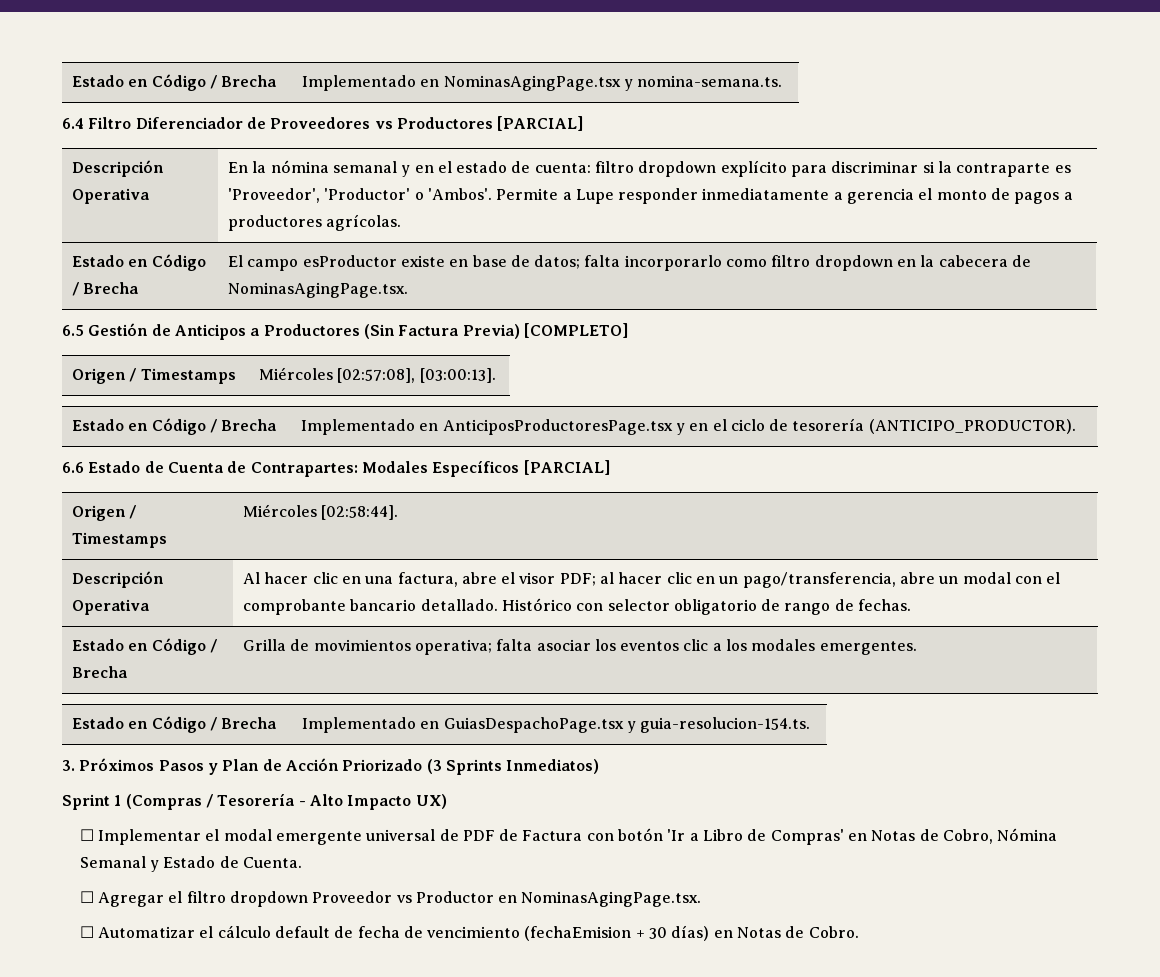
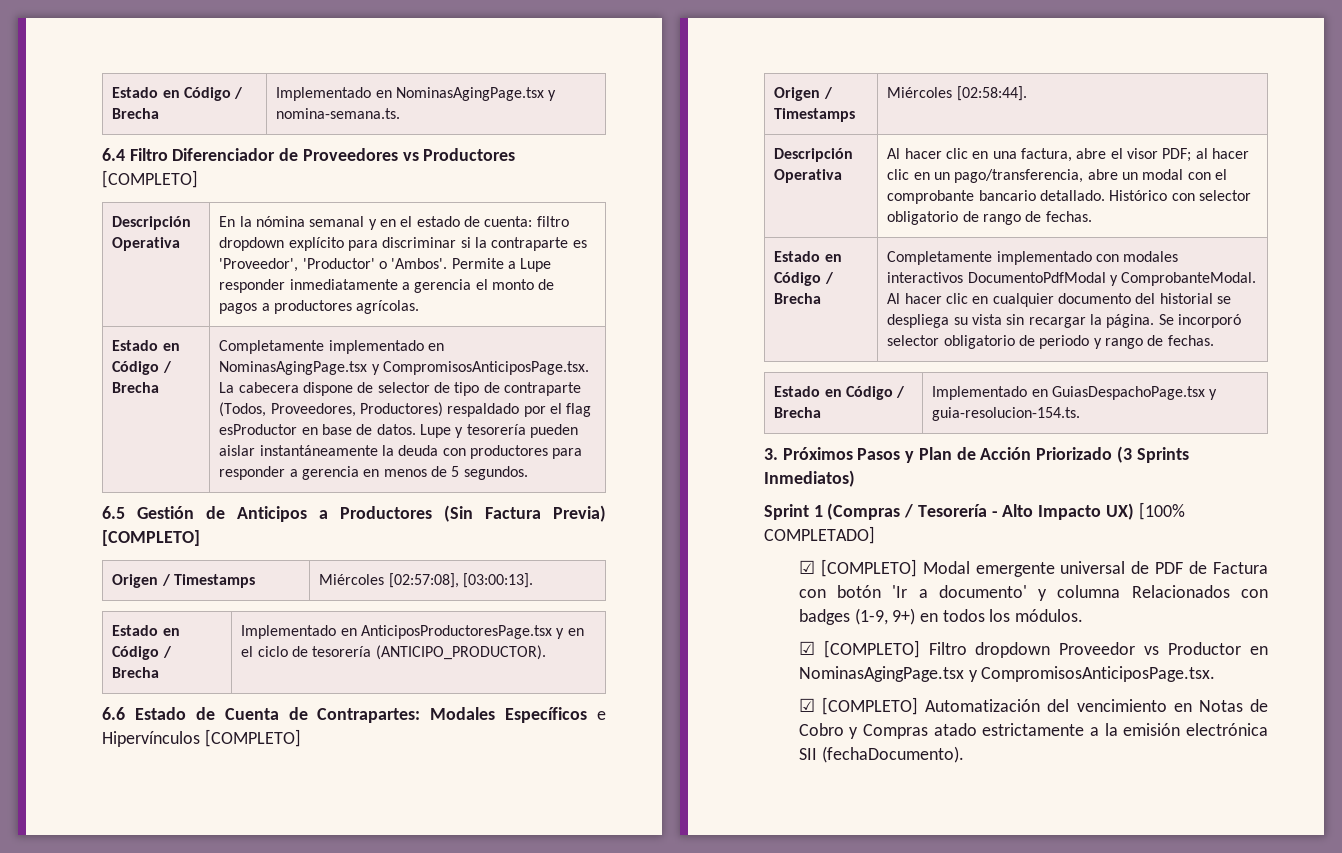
[497,116,584,131] [PARCIAL] -> [102,170,198,188] [COMPLETO]
[227,255,1032,271] [227,282,408,298] El campo esProductor existe en base de datos; falta incorporarlo como filtro dropdown en la cabecera de NominasAgingPage.tsx. -> [219,340,444,354] [219,361,589,375] [219,382,581,396] [219,402,592,417] [219,424,578,438] [219,445,583,459] [219,466,528,480] Completamente implementado en NominasAgingPage.tsx y CompromisosAnticiposPage.tsx. La cabecera dispone de selector de tipo de contraparte (Todos, Proveedores, Productores) respaldado por el flag esProductor en base de datos. Lupe y tesorería pueden aislar instantáneamente la deuda con productores para responder a gerencia en menos de 5 segundos.
[523,460,610,475] [PARCIAL] -> [597,711,606,720] [102,729,301,747] e Hipervínculos [COMPLETO]
[242,639,917,655] Grilla de movimientos operativa; falta asociar los eventos clic a los modales emergentes. -> [887,251,1179,265] [887,272,1257,286] [887,293,1231,307] [887,314,1241,328] [887,335,1214,349] Completamente implementado con modales interactivos DocumentoPdfModal y ComprobanteModal. Al hacer clic en cualquier documento del historial se despliega su vista sin recargar la página. Se incorporó selector obligatorio de periodo y rango de fechas.
[79,829,272,845] // ☐ Implementar el modal -> [1138,502,1185,520] [764,526,875,544] [798,559,970,577] [100% COMPLETADO] // ☑ [COMPLETO] Modal
[703,828,1058,845] [79,856,302,872] [79,891,226,907] Libro de Compras' en Notas de Cobro, Nómina Semanal y Estado de Cuenta. // ☐ Agregar el filtro -> [938,585,1268,601] [798,608,1084,625] [798,640,967,658] documento' y columna Relacionados con badges (1-9, 9+) en todos los módulos. // ☑ [COMPLETO] Filtro
[521,891,702,907] [79,925,859,941] NominasAgingPage.tsx. // ☐ Automatizar el cálculo default de fecha de vencimiento (fechaEmision + 30 días) en Notas de Cobro. -> [798,666,1216,682] [798,697,1268,715] [798,723,1268,739] [798,746,964,763] NominasAgingPage.tsx y CompromisosAnticiposPage.tsx. // ☑ [COMPLETO] Automatización del vencimiento en Notas de Cobro y Compras atado estrictamente a la emisión electrónica SII (fechaDocumento).

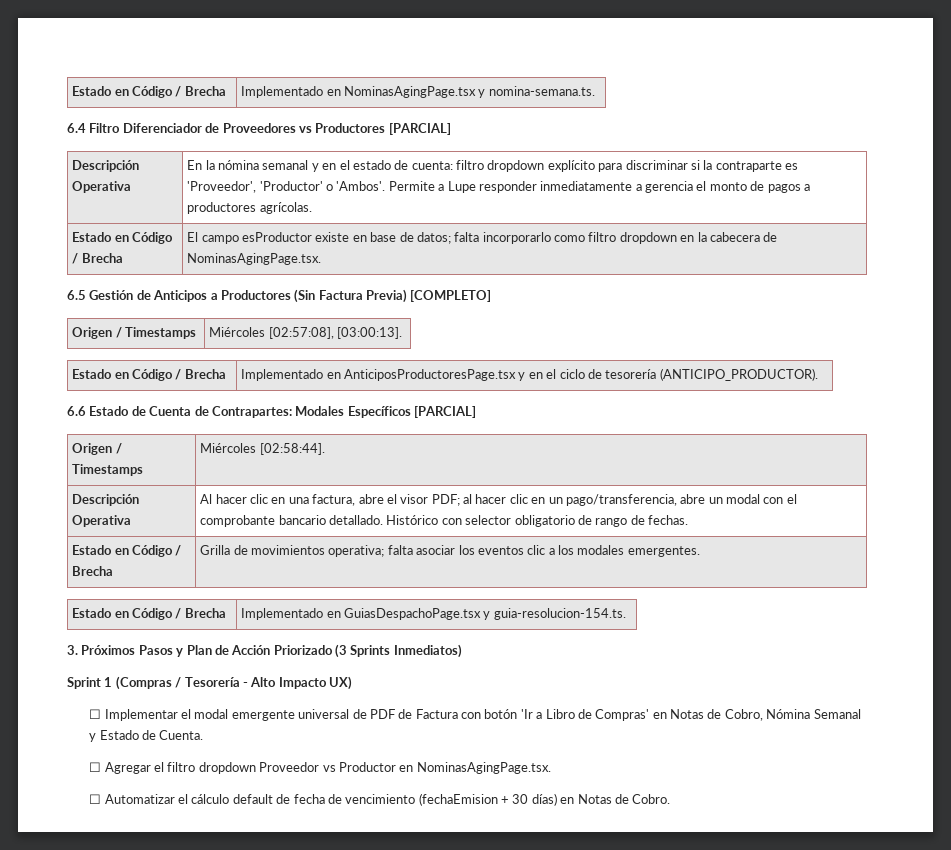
[102,170,198,188] [COMPLETO] -> [388,123,451,135] [PARCIAL]
[219,340,444,354] [219,361,589,375] [219,382,581,396] [219,402,592,417] [219,424,578,438] [219,445,583,459] [219,466,528,480] Completamente implementado en NominasAgingPage.tsx y CompromisosAnticiposPage.tsx. La cabecera dispone de selector de tipo de contraparte (Todos, Proveedores, Productores) respaldado por el flag esProductor en base de datos. Lupe y tesorería pueden aislar instantáneamente la deuda con productores para responder a gerencia en menos de 5 segundos. -> [187,232,778,244] [187,253,322,265] El campo esProductor existe en base de datos; falta incorporarlo como filtro dropdown en la cabecera de NominasAgingPage.tsx.
[597,711,606,720] [102,729,301,747] e Hipervínculos [COMPLETO] -> [414,406,476,418] [PARCIAL]
[887,251,1179,265] [887,272,1257,286] [887,293,1231,307] [887,314,1241,328] [887,335,1214,349] Completamente implementado con modales interactivos DocumentoPdfModal y ComprobanteModal. Al hacer clic en cualquier documento del historial se despliega su vista sin recargar la página. Se incorporó selector obligatorio de periodo y rango de fechas. -> [200,545,700,557] Grilla de movimientos operativa; falta asociar los eventos clic a los modales emergentes.
[1138,502,1185,520] [764,526,875,544] [798,559,970,577] [100% COMPLETADO] // ☑ [COMPLETO] Modal -> [89,709,229,721] // ☐ Implementar el modal
[938,585,1268,601] [798,608,1084,625] [798,640,967,658] documento' y columna Relacionados con badges (1-9, 9+) en todos los módulos. // ☑ [COMPLETO] Filtro -> [545,709,861,721] [89,730,204,742] [89,762,196,774] Libro de Compras' en Notas de Cobro, Nómina Semanal y Estado de Cuenta. // ☐ Agregar el filtro
[798,666,1216,682] [798,697,1268,715] [798,723,1268,739] [798,746,964,763] NominasAgingPage.tsx y CompromisosAnticiposPage.tsx. // ☑ [COMPLETO] Automatización del vencimiento en Notas de Cobro y Compras atado estrictamente a la emisión electrónica SII (fechaDocumento). -> [416,762,551,774] [89,793,671,806] NominasAgingPage.tsx. // ☐ Automatizar el cálculo default de fecha de vencimiento (fechaEmision + 30 días) en Notas de Cobro.

